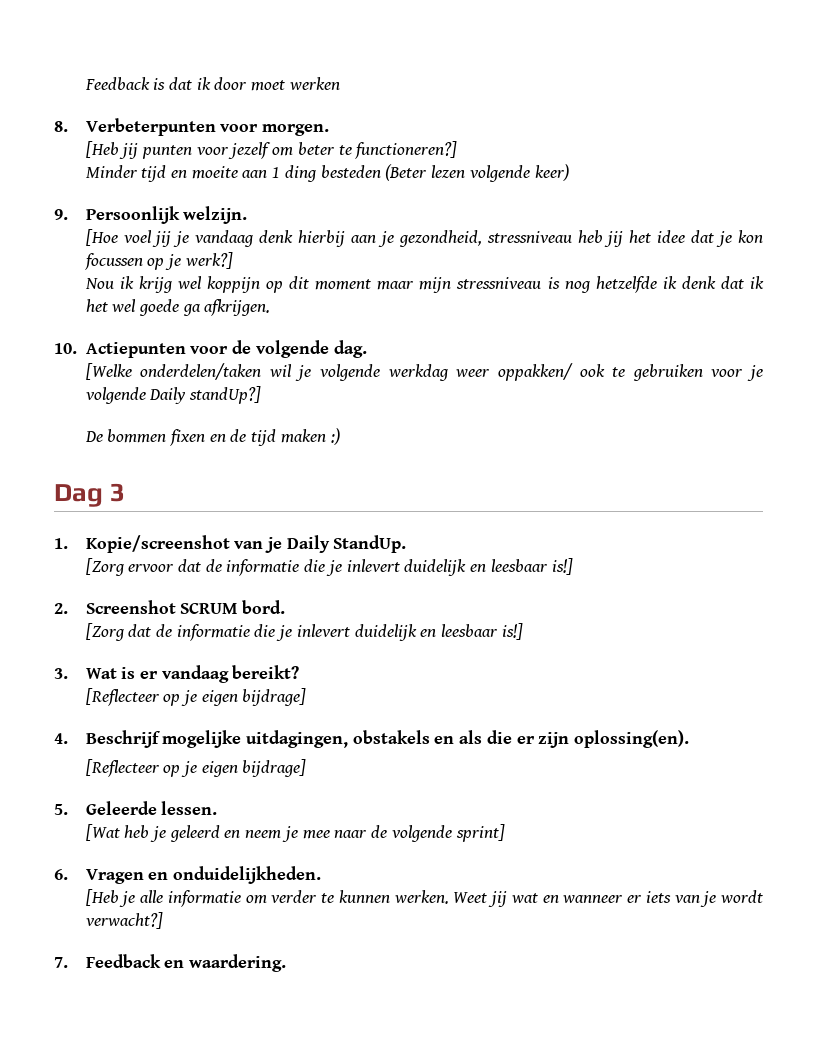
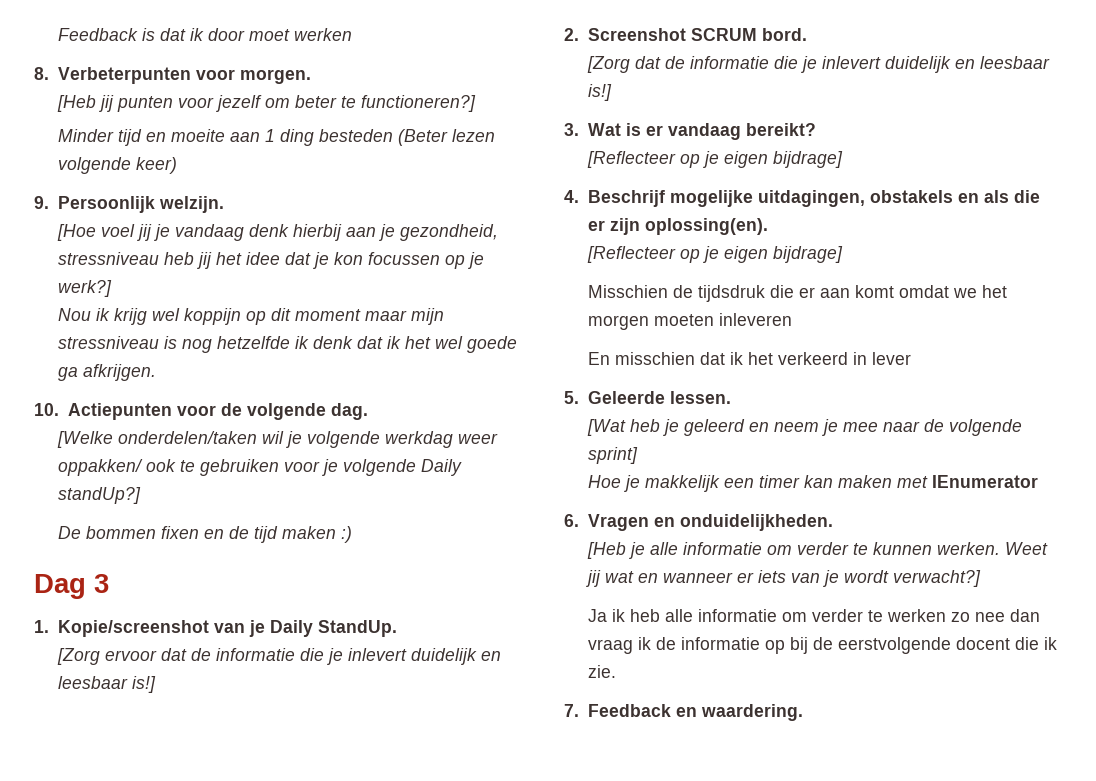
(307, 768) none -> [588,285,1008,302] [588,313,793,330] [588,352,912,365] // Misschien de tijdsdruk die er aan komt omdat we het morgen moeten inleveren // En misschien dat ik het verkeerd in lever
(505, 833) none -> [588,475,1039,492] // Hoe je makkelijk een timer kan maken met IEnumerator
(163, 920) none -> [588,609,1041,622] [588,637,1058,654] [588,665,617,678] // Ja ik heb alle informatie om verder te werken zo nee dan vraag ik de informatie op bij de eerstvolgende docent die ik zie.

